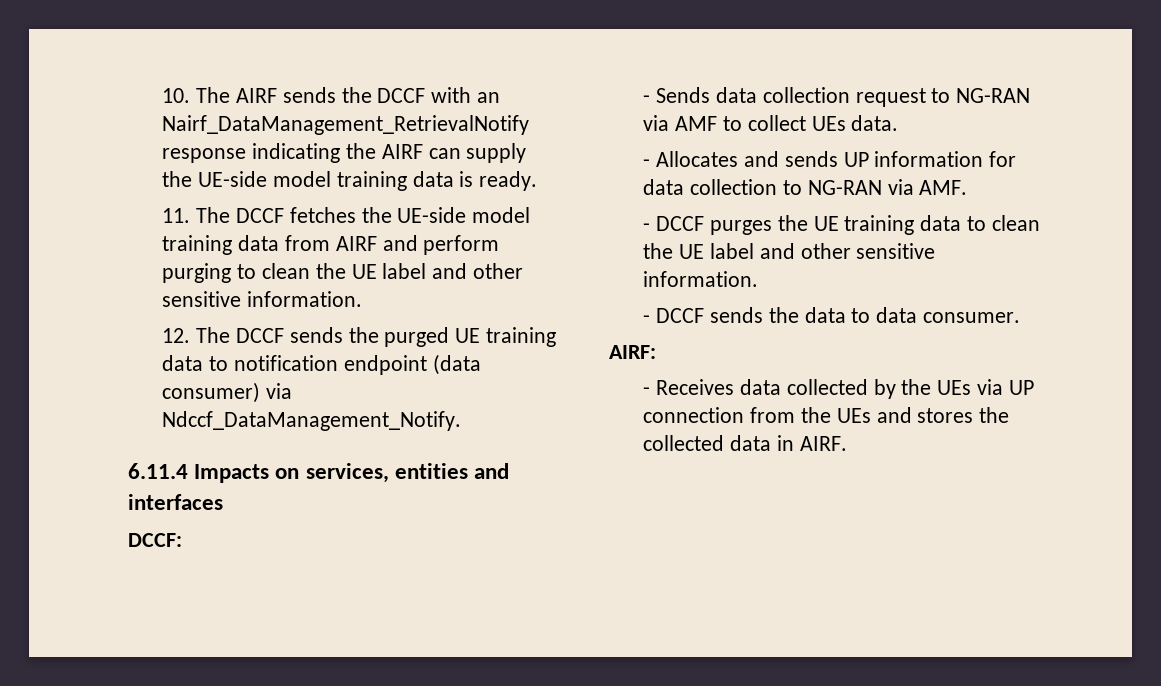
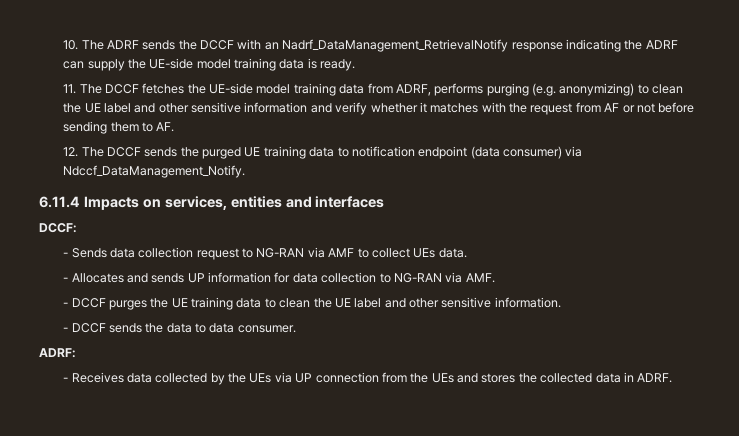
[236,88,278,103] AIRF -> [106,40,139,49] ADRF
[162,115,530,135] Nairf_DataManagement_RetrievalNotify -> [282,39,509,52] Nadrf_DataManagement_RetrievalNotify
[381,144,423,159] AIRF -> [645,40,678,49] ADRF
[335,235,500,255] [162,263,524,283] [162,291,363,307] AIRF and perform purging to clean the UE label and other sensitive information. -> [395,83,684,96] [63,102,695,115] [63,121,175,134] ADRF, performs purging (e.g. anonymizing) to clean the UE label and other sensitive information and verify whether it matches with the request from AF or not before sending them to AF.
[609,345,656,359] AIRF: -> [39,348,76,358] ADRF:
[799,436,847,451] AIRF. -> [637,373,673,383] ADRF.

